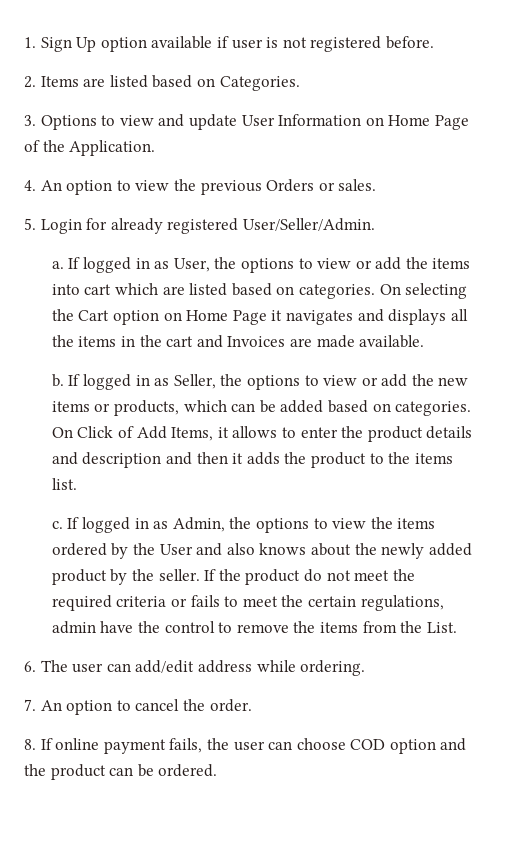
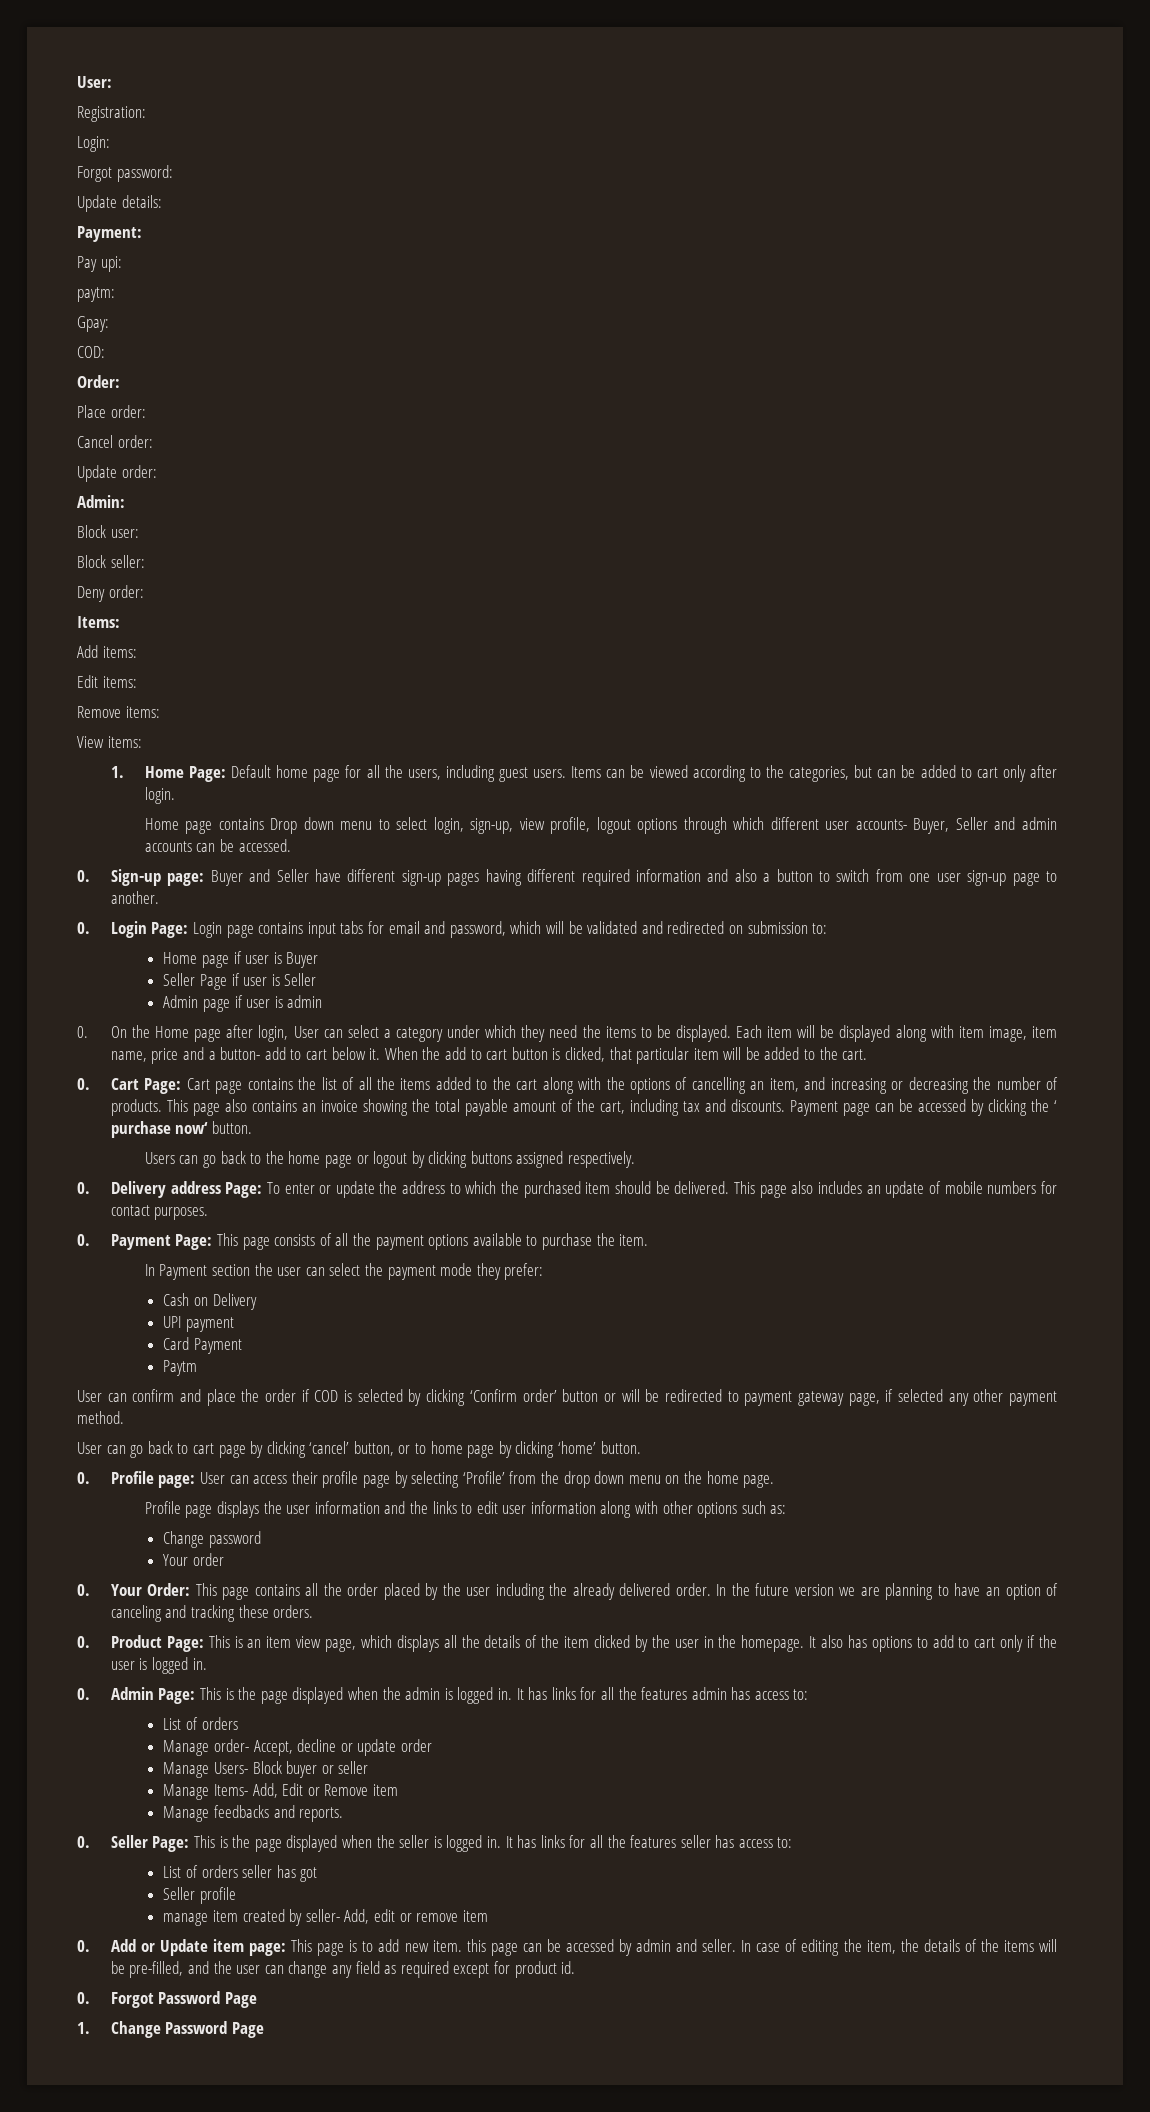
[24,36,434,52] [24,75,300,91] [24,114,469,130] [24,140,156,156] [24,179,377,195] [24,218,375,234] [51,257,471,273] [51,283,468,299] [51,309,468,325] [51,335,425,348] [51,374,469,390] [51,400,472,416] [51,426,473,442] [51,452,453,468] [51,478,77,490] [51,517,436,533] [51,543,472,559] [51,569,415,585] [51,595,444,611] [51,621,457,634] [24,660,366,676] [24,699,252,715] [24,738,467,754] [24,764,218,780] 1. Sign Up option available if user is not registered before. // 2. Items are listed based on Categories. // 3. Options to view and update User Information on Home Page of the Application. // 4. An option to view the previous Orders or sales. // 5. Login for already registered User/Seller/Admin. // a. If logged in as User, the options to view or add the items into cart which are listed based on categories. On selecting the Cart option on Home Page it navigates and displays all the items in the cart and Invoices are made available. // b. If logged in as Seller, the options to view or add the new items or products, which can be added based on categories. On Click of Add Items, it allows to enter the product details and description and then it adds the product to the items list. // c. If logged in as Admin, the options to view the items ordered by the User and also knows about the newly added product by the seller. If the product do not meet the required criteria or fails to meet the certain regulations, admin have the control to remove the items from the List. // 6. The user can add/edit address while ordering. // 7. An option to cancel the order. // 8. If online payment fails, the user can choose COD option and the product can be ordered. -> [77,76,112,88] [77,106,146,122] [77,136,110,152] [77,165,173,182] [77,195,162,212] [77,226,142,242] [77,256,122,272] [77,287,115,302] [77,316,109,332] [77,346,105,358] [77,375,120,388] [77,405,146,418] [77,435,153,448] [77,465,157,482] [77,495,125,508] [77,525,139,538] [77,555,145,568] [77,585,144,602] [77,616,120,628] [77,645,137,658] [77,675,137,688] [77,706,160,718] [77,736,142,748] [110,765,1058,782] [144,787,175,804] [144,817,1057,834] [144,839,291,852] [77,869,1058,886] [110,891,159,904] [77,921,828,938] [163,951,319,968] [163,973,317,990] [163,995,323,1012] [77,1025,1057,1042] [110,1047,868,1064] [77,1077,1059,1094] [110,1099,1058,1116] [110,1121,253,1138] [144,1151,636,1168] [77,1181,1057,1198] [110,1205,209,1220] [77,1233,649,1250] [144,1263,544,1280] [163,1293,257,1310] [163,1316,235,1332] [163,1337,243,1354] [163,1360,198,1376] [77,1389,1058,1406] [77,1411,124,1424] [77,1441,641,1458] [77,1471,775,1488] [144,1501,787,1518] [163,1531,262,1548] [163,1553,225,1566] [77,1583,1059,1600] [110,1605,314,1622] [77,1635,1057,1652] [110,1657,207,1674] [77,1687,809,1704] [163,1717,238,1730] [163,1739,433,1756] [163,1761,369,1778] [163,1783,399,1800] [163,1805,344,1822] [77,1835,793,1852] [163,1865,318,1882] [163,1887,237,1904] [163,1909,488,1926] [77,1939,1058,1956] [110,1961,576,1978] [77,1991,258,2008] [77,2021,265,2038] User: // Registration: // Login: // Forgot password: // Update details: // Payment: // Pay upi: // paytm: // Gpay: // COD: // Order: // Place order: // Cancel order: // Update order: // Admin: // Block user: // Block seller: // Deny order: // Items: // Add items: // Edit items: // Remove items: // View items: // 1. Home Page: Default home page for all the users, including guest users. Items can be viewed according to the categories, but can be added to cart only after login. // Home page contains Drop down menu to select login, sign-up, view profile, logout options through which different user accounts- Buyer, Seller and admin accounts can be accessed. // 0. Sign-up page: Buyer and Seller have different sign-up pages having different required information and also a button to switch from one user sign-up page to another. // 0. Login Page: Login page contains input tabs for email and password, which will be validated and redirected on submission to: // Home page if user is Buyer // Seller Page if user is Seller // Admin page if user is admin // 0. On the Home page after login, User can select a category under which they need the items to be displayed. Each item will be displayed along with item image, item name, price and a button- add to cart below it. When the add to cart button is clicked, that particular item will be added to the cart. // 0. Cart Page: Cart page contains the list of all the items added to the cart along with the options of cancelling an item, and increasing or decreasing the number of products. This page also contains an invoice showing the total payable amount of the cart, including tax and discounts. Payment page can be accessed by clicking the ‘ purchase now‘ button. // Users can go back to the home page or logout by clicking buttons assigned respectively. // 0. Delivery address Page: To enter or update the address to which the purchased item should be delivered. This page also includes an update of mobile numbers for contact purposes. // 0. Payment Page: This page consists of all the payment options available to purchase the item. // In Payment section the user can select the payment mode they prefer: // Cash on Delivery // UPI payment // Card Payment // Paytm // User can confirm and place the order if COD is selected by clicking ‘Confirm order’ button or will be redirected to payment gateway page, if selected any other payment method. // User can go back to cart page by clicking ‘cancel’ button, or to home page by clicking ‘home’ button. // 0. Profile page: User can access their profile page by selecting ‘Profile’ from the drop down menu on the home page. // Profile page displays the user information and the links to edit user information along with other options such as: // Change password // Your order // 0. Your Order: This page contains all the order placed by the user including the already delivered order. In the future version we are planning to have an option of canceling and tracking these orders. // 0. Product Page: This is an item view page, which displays all the details of the item clicked by the user in the homepage. It also has options to add to cart only if the user is logged in. // 0. Admin Page: This is the page displayed when the admin is logged in. It has links for all the features admin has access to: // List of orders // Manage order- Accept, decline or update order // Manage Users- Block buyer or seller // Manage Items- Add, Edit or Remove item // Manage feedbacks and reports. // 0. Seller Page: This is the page displayed when the seller is logged in. It has links for all the features seller has access to: // List of orders seller has got // Seller profile // manage item created by seller- Add, edit or remove item // 0. Add or Update item page: This page is to add new item. this page can be accessed by admin and seller. In case of editing the item, the details of the items will be pre-filled, and the user can change any field as required except for product id. // 0. Forgot Password Page // 1. Change Password Page

